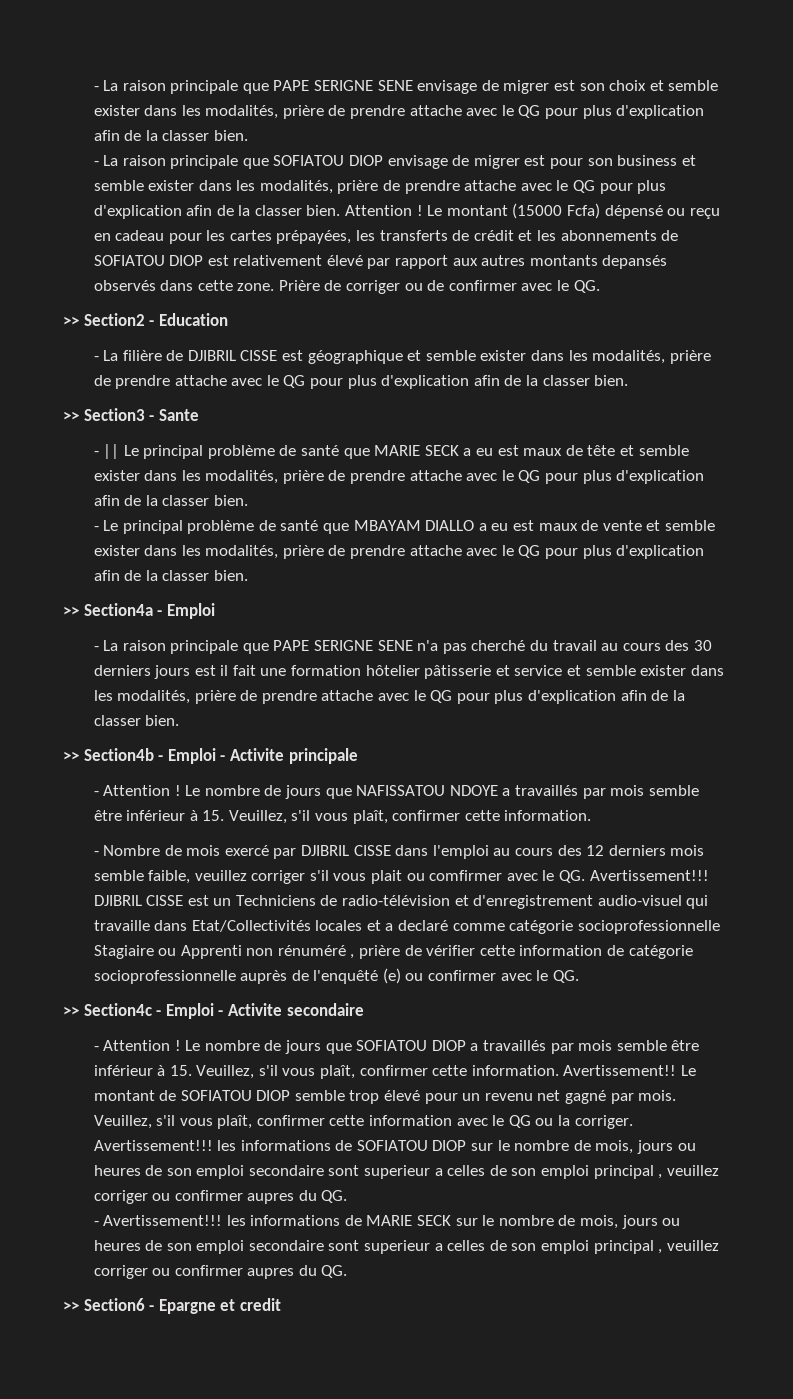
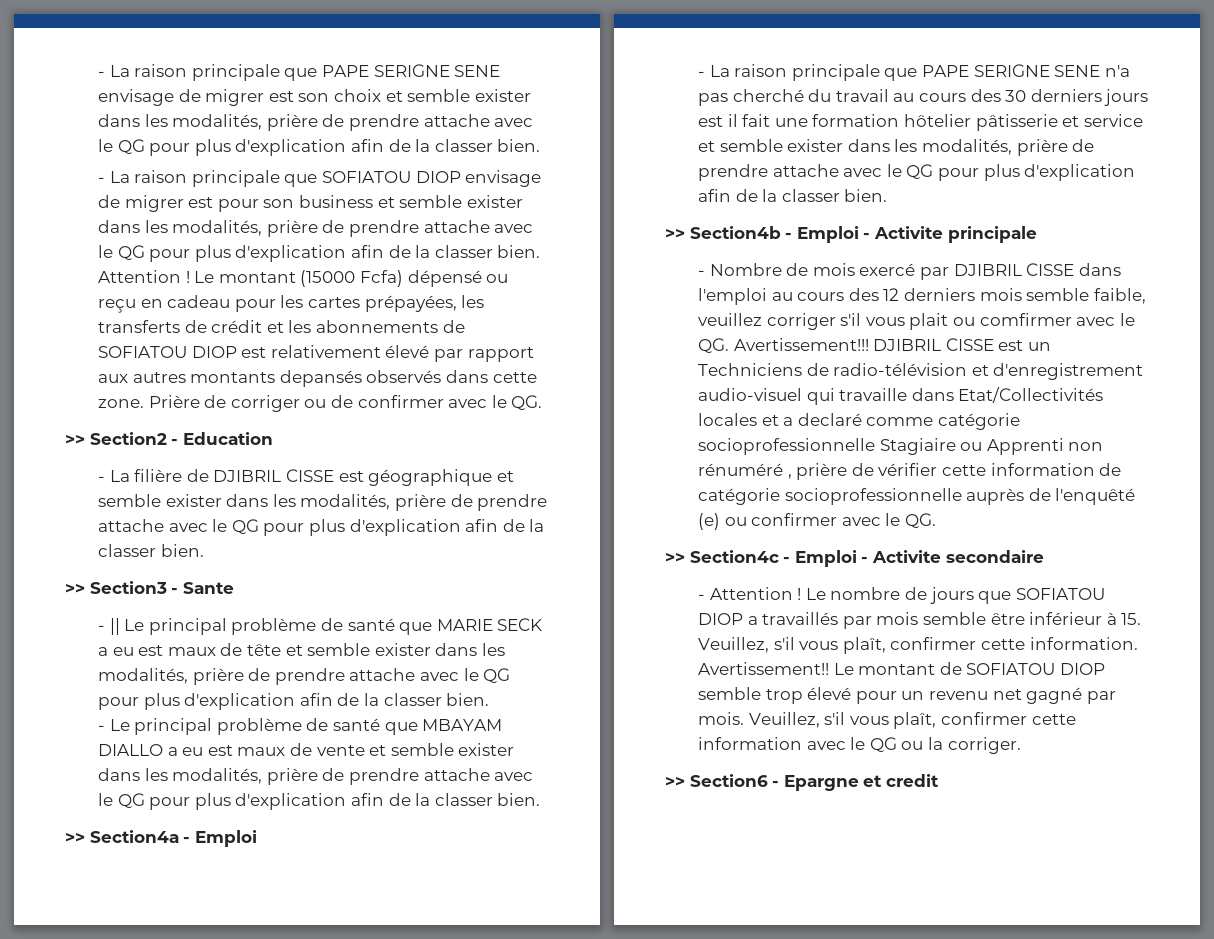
[93,785,699,799] [93,810,592,824] // - Attention ! Le nombre de jours que NAFISSATOU NDOYE a travaillés par mois semble être inférieur à 15. Veuillez, s'il vous plaît, confirmer cette information. -> (1037, 234) none
[93,1140,696,1154] [93,1165,719,1179] [93,1190,348,1204] [93,1215,681,1229] [93,1240,719,1254] [93,1265,348,1279] Avertissement!!! les informations de SOFIATOU DIOP sur le nombre de mois, jours ou heures de son emploi secondaire sont superieur a celles de son emploi principal , veuillez corriger ou confirmer aupres du QG. // - Avertissement!!! les informations de MARIE SECK sur le nombre de mois, jours ou heures de son emploi secondaire sont superieur a celles de son emploi principal , veuillez corriger ou confirmer aupres du QG. -> (1021, 745) none

